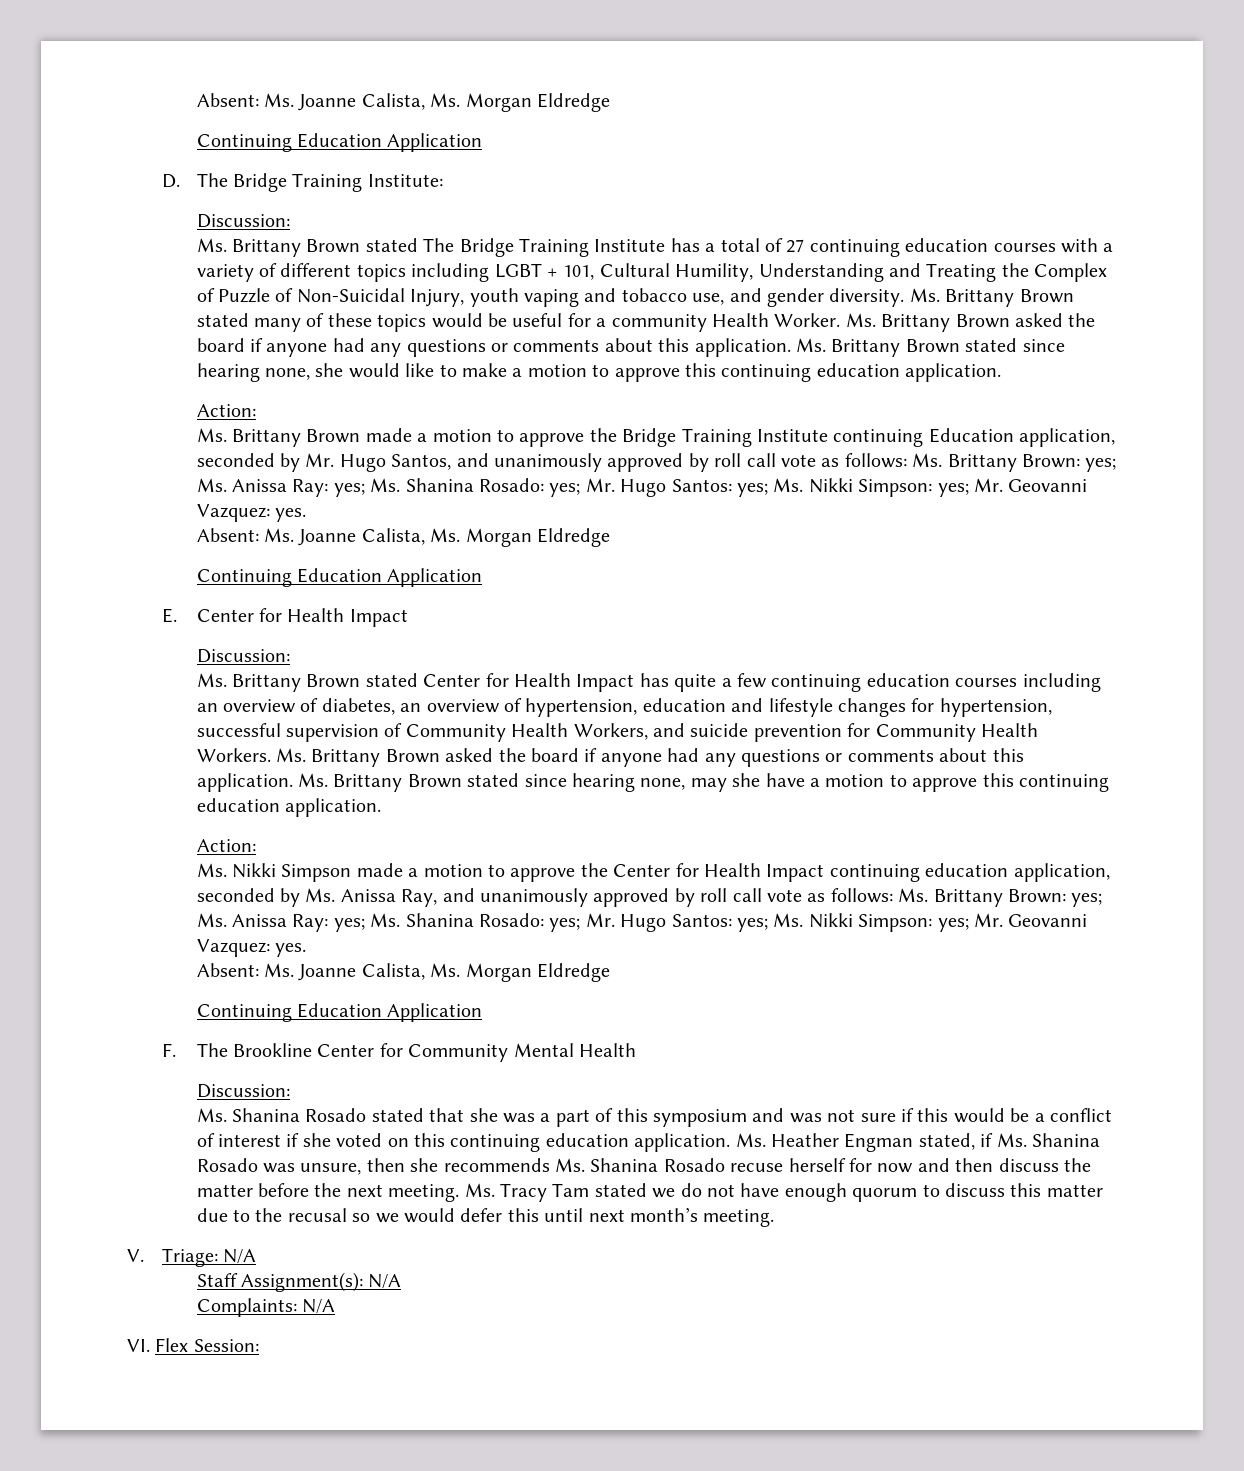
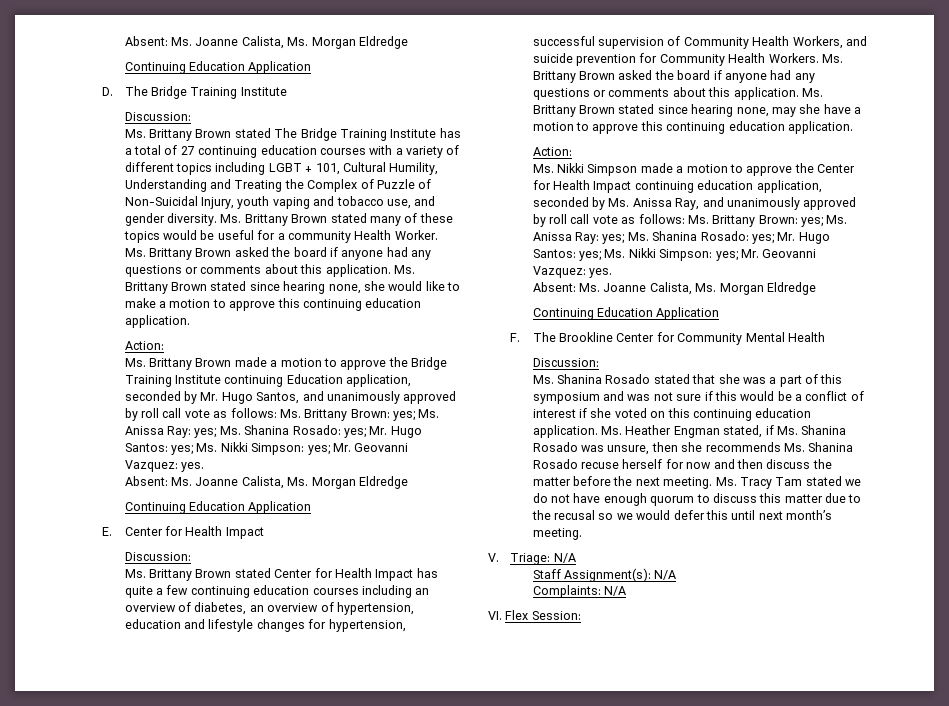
[367,174,443,187] Institute: -> [240,87,287,96] Institute

